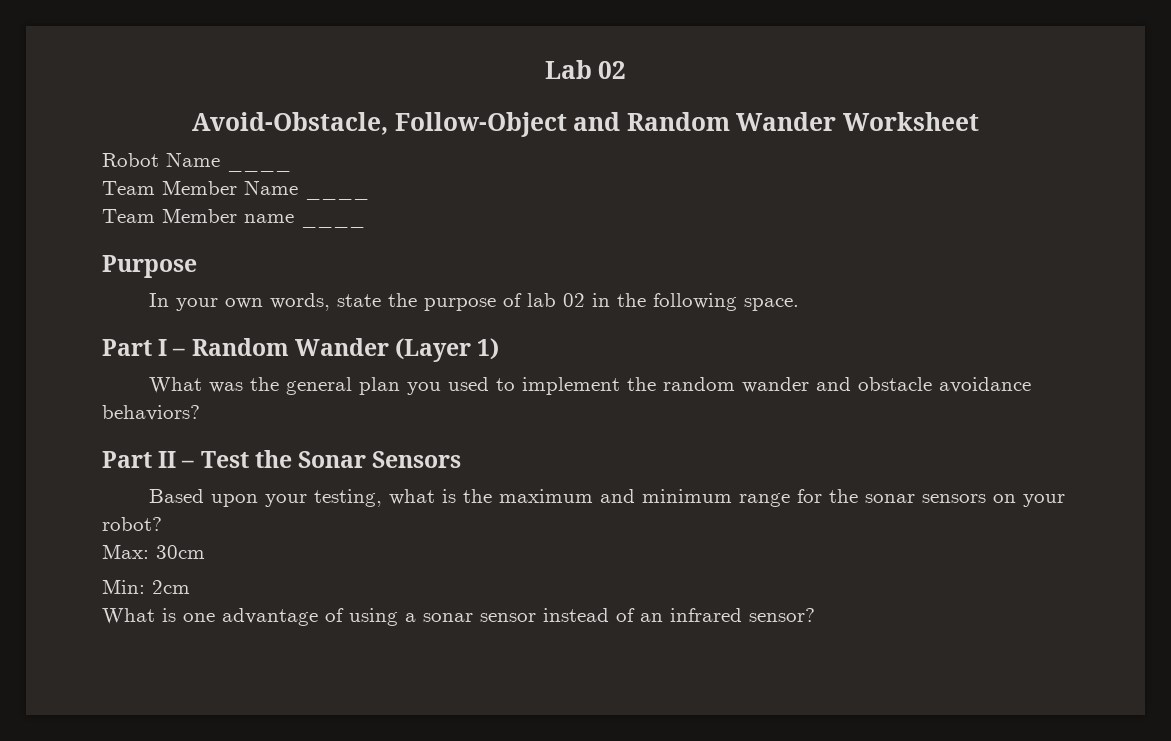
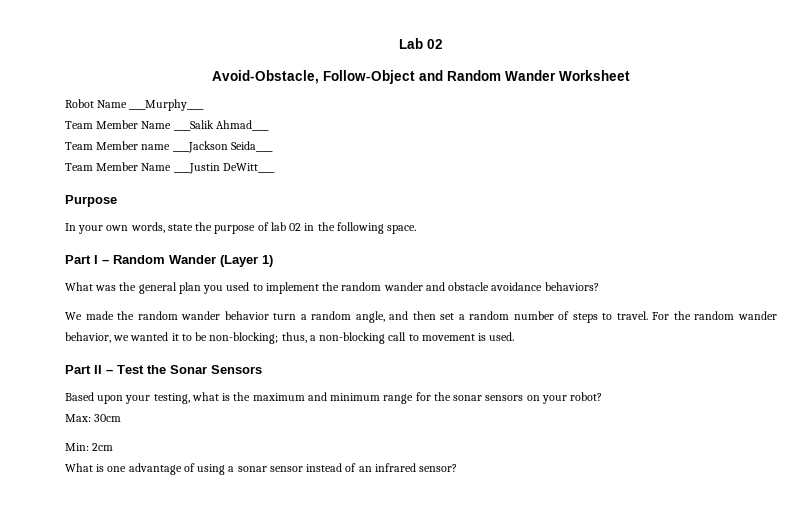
[227,167,291,172] [102,180,298,195] [305,195,369,200] ____ // Team Member Name ____ -> [129,99,205,111] [65,120,269,131] ____Murphy____ // Team Member Name ____Salik Ahmad____
[301,223,365,228] ____ -> [172,141,273,153] [65,162,275,174] ____Jackson Seida____ // Team Member Name ____Justin DeWitt____
(200, 413) none -> [65,311,777,323] [65,332,515,344] // We made the random wander behavior turn a random angle, and then set a random number of steps to travel. For the random wander behavior, we wanted it to be non-blocking; thus, a non-blocking call to movement is used.

